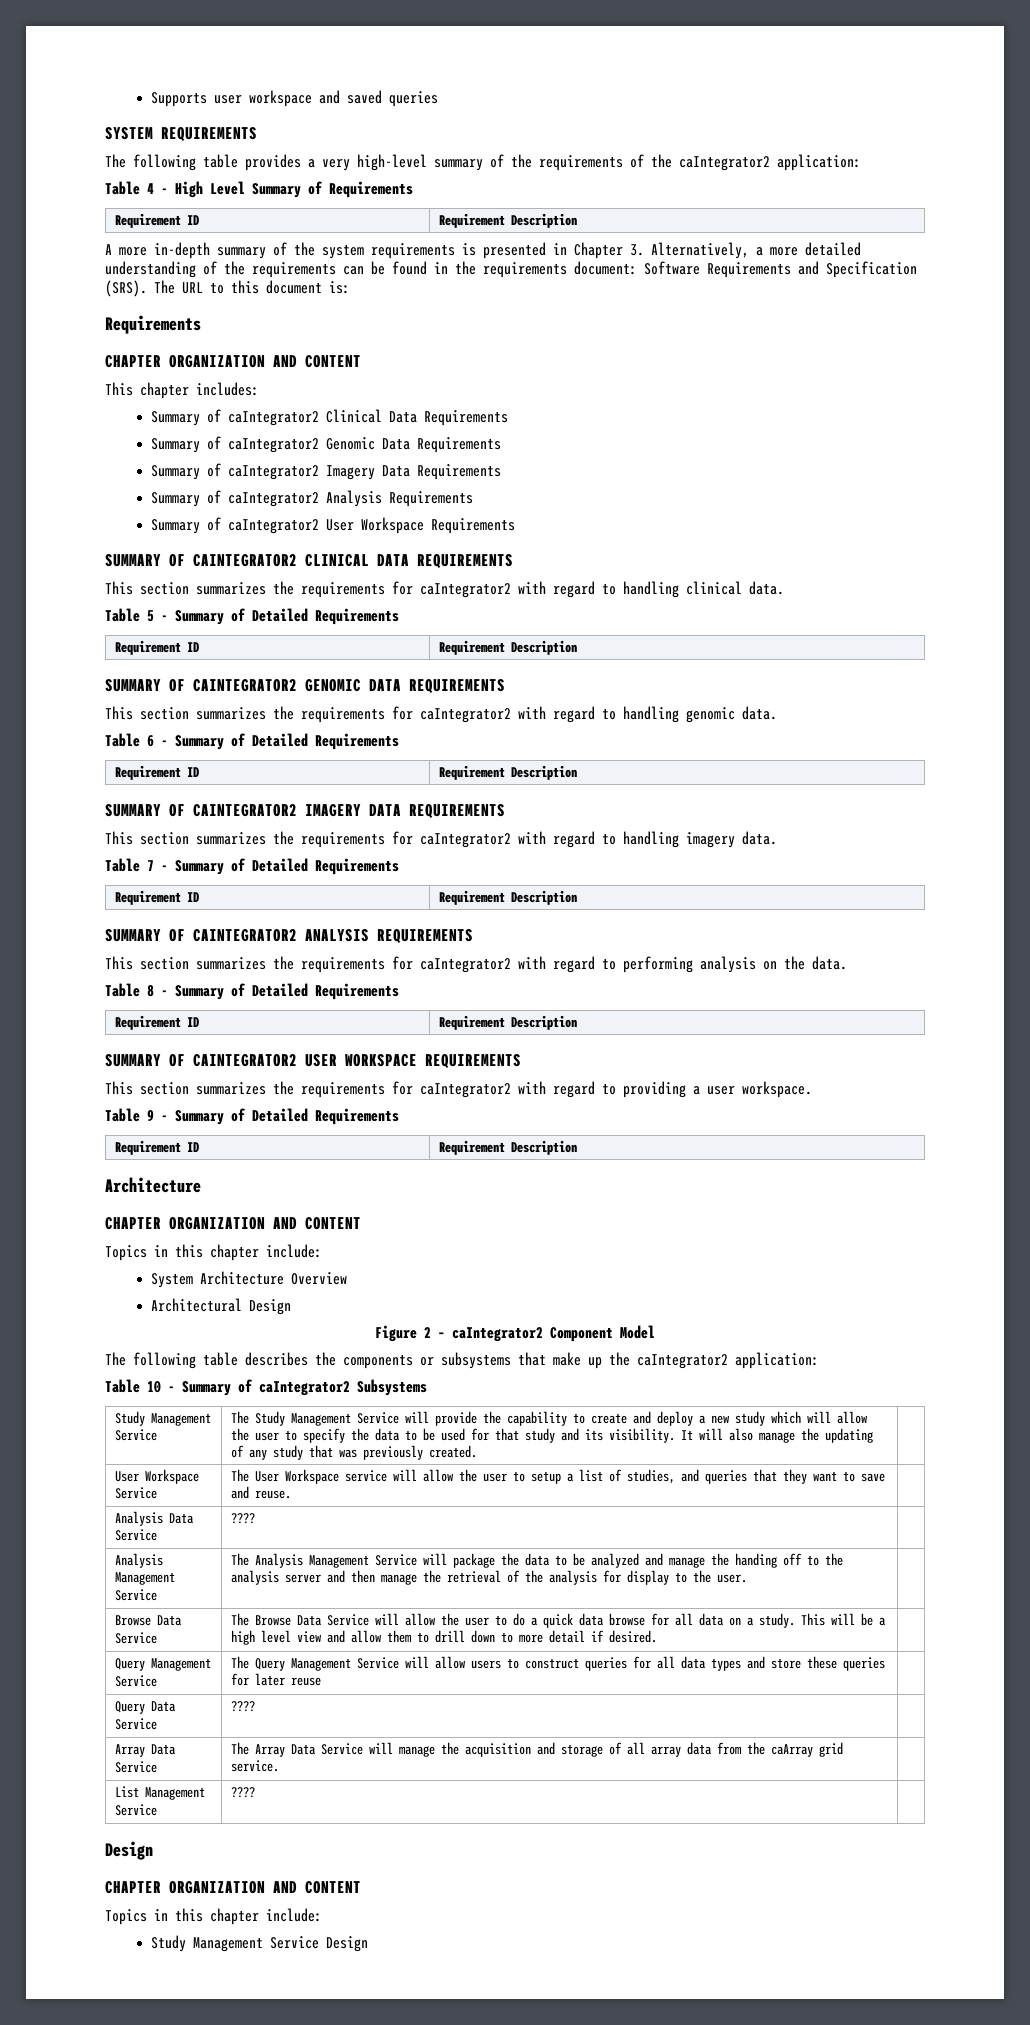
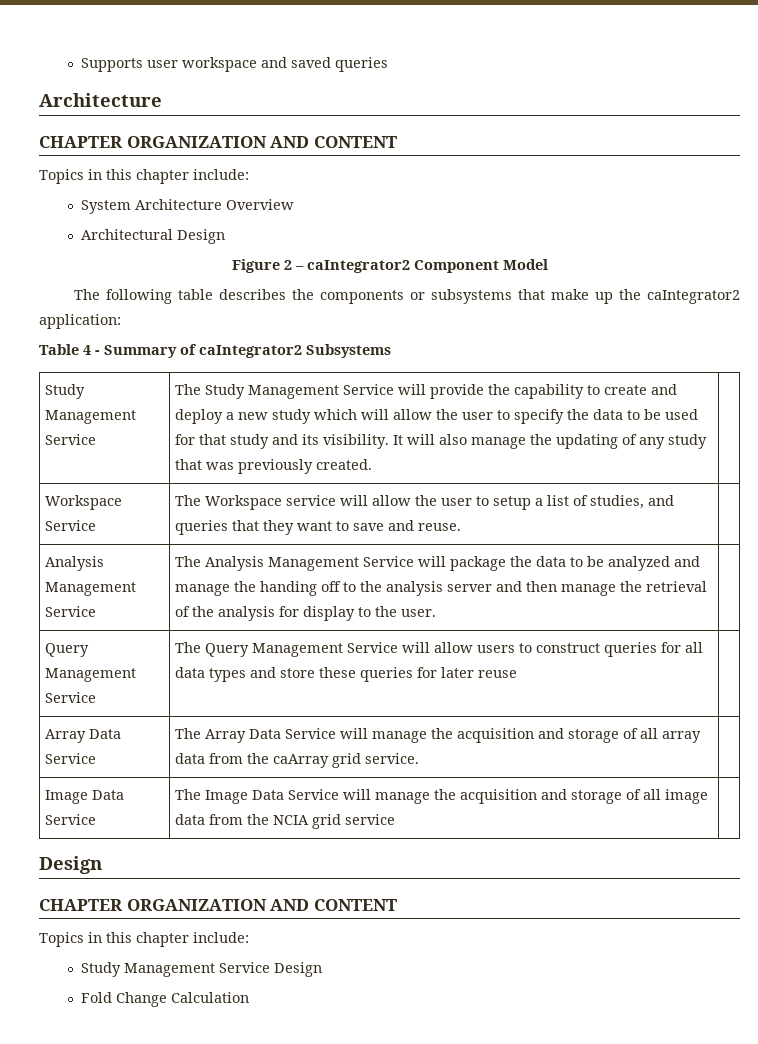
[105,127,257,142] [105,154,861,171] [105,181,413,198] [114,213,199,228] [438,213,577,228] [105,242,861,259] [105,261,917,278] [105,280,350,297] [105,315,201,334] [105,355,361,368] [105,382,259,399] [151,409,509,426] [151,436,502,453] [151,463,502,480] [151,490,474,507] [151,517,516,534] [105,554,513,569] [105,581,784,598] [105,608,399,625] [114,640,199,655] [438,640,577,655] [105,679,505,694] [105,706,777,723] [105,733,399,750] [114,765,199,780] [438,765,577,780] [105,804,505,819] [105,831,777,848] [105,858,399,875] [114,890,199,905] [438,890,577,905] [105,929,473,944] [105,956,847,973] [105,983,399,1000] [114,1015,199,1030] [438,1015,577,1030] [105,1054,521,1069] [105,1081,812,1098] [105,1108,399,1125] [114,1140,199,1155] [438,1140,577,1155] // SYSTEM REQUIREMENTS // The following table provides a very high-level summary of the requirements of the caIntegrator2 application: // Table 4 - High Level Summary of Requirements // Requirement ID | Requirement Description // A more in-depth summary of the system requirements is presented in Chapter 3. Alternatively, a more detailed understanding of the requirements can be found in the requirements document: Software Requirements and Specification (SRS). The URL to this document is: // Requirements // CHAPTER ORGANIZATION AND CONTENT // This chapter includes: // Summary of caIntegrator2 Clinical Data Requirements // Summary of caIntegrator2 Genomic Data Requirements // Summary of caIntegrator2 Imagery Data Requirements // Summary of caIntegrator2 Analysis Requirements // Summary of caIntegrator2 User Workspace Requirements // SUMMARY OF CAINTEGRATOR2 CLINICAL DATA REQUIREMENTS // This section summarizes the requirements for caIntegrator2 with regard to handling clinical data. // Table 5 - Summary of Detailed Requirements // Requirement ID | Requirement Description // SUMMARY OF CAINTEGRATOR2 GENOMIC DATA REQUIREMENTS // This section summarizes the requirements for caIntegrator2 with regard to handling genomic data. // Table 6 - Summary of Detailed Requirements // Requirement ID | Requirement Description // SUMMARY OF CAINTEGRATOR2 IMAGERY DATA REQUIREMENTS // This section summarizes the requirements for caIntegrator2 with regard to handling imagery data. // Table 7 - Summary of Detailed Requirements // Requirement ID | Requirement Description // SUMMARY OF CAINTEGRATOR2 ANALYSIS REQUIREMENTS // This section summarizes the requirements for caIntegrator2 with regard to performing analysis on the data. // Table 8 - Summary of Detailed Requirements // Requirement ID | Requirement Description // SUMMARY OF CAINTEGRATOR2 USER WORKSPACE REQUIREMENTS // This section summarizes the requirements for caIntegrator2 with regard to providing a user workspace. // Table 9 - Summary of Detailed Requirements // Requirement ID | Requirement Description -> (388, 64) none
[147,1381,161,1393] 10 -> [83,345,91,355] 4
[114,1471,139,1482] User -> (373, 464) none
[254,1471,279,1482] User -> (202, 500) none
[114,1511,194,1526] [114,1529,157,1541] [230,1513,255,1524] // Analysis Data Service | ???? | -> (462, 527) none
[114,1615,182,1626] [114,1632,157,1644] [230,1613,886,1628] [230,1630,657,1645] // Browse Data Service | The Browse Data Service will allow the user to do a quick data browse for all data on a study. This will be a high level view and allow them to drill down to more detail if desired. | -> (437, 613) none
[114,1701,176,1714] [114,1718,157,1730] [230,1701,255,1712] // Query Data Service | ???? | -> (518, 674) none
[114,1786,205,1800] [114,1804,157,1816] [230,1787,255,1798] List Management Service | ???? -> [45,790,125,804] [45,814,97,825] [175,789,709,804] [175,814,396,829] Image Data Service | The Image Data Service will manage the acquisition and storage of all image data from the NCIA grid service
(369, 1944) none -> [80,992,249,1007] // Fold Change Calculation

